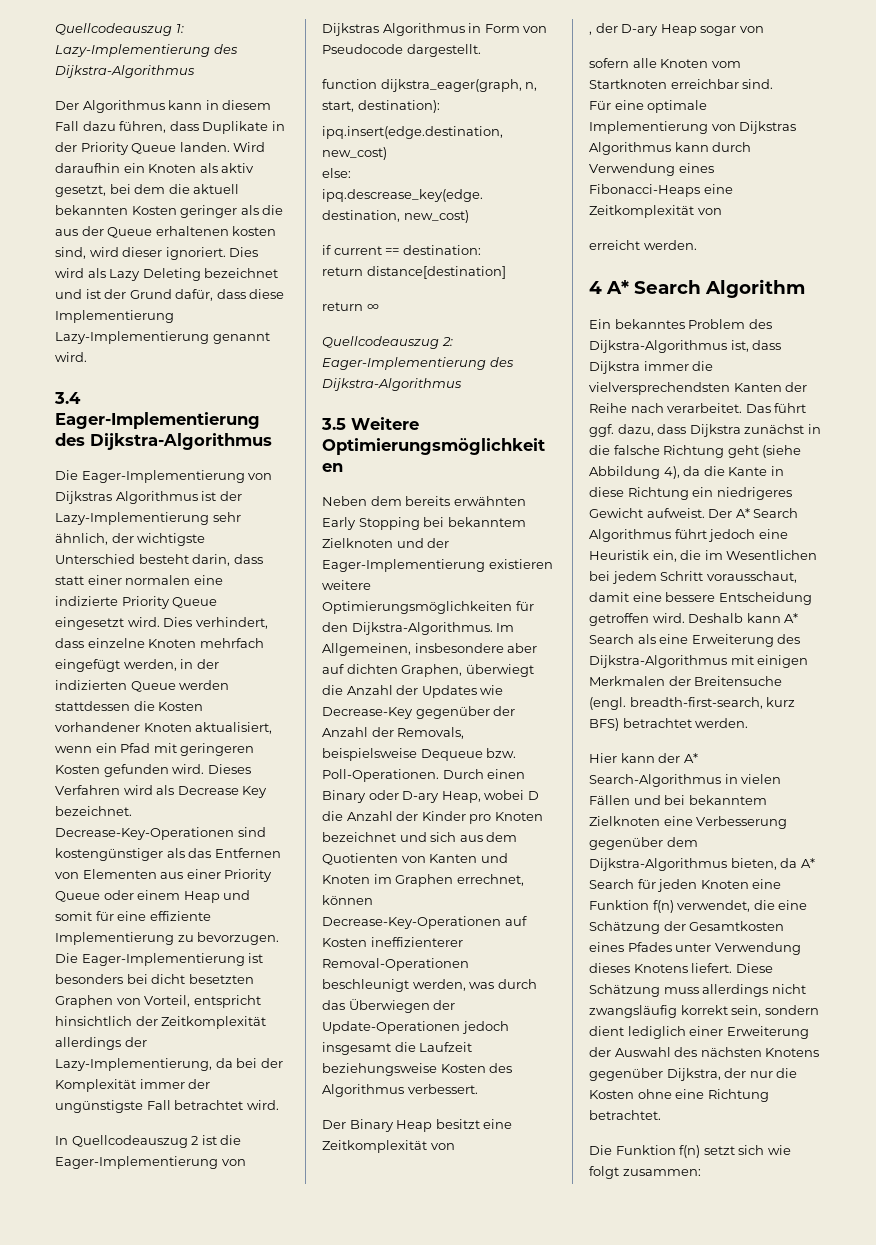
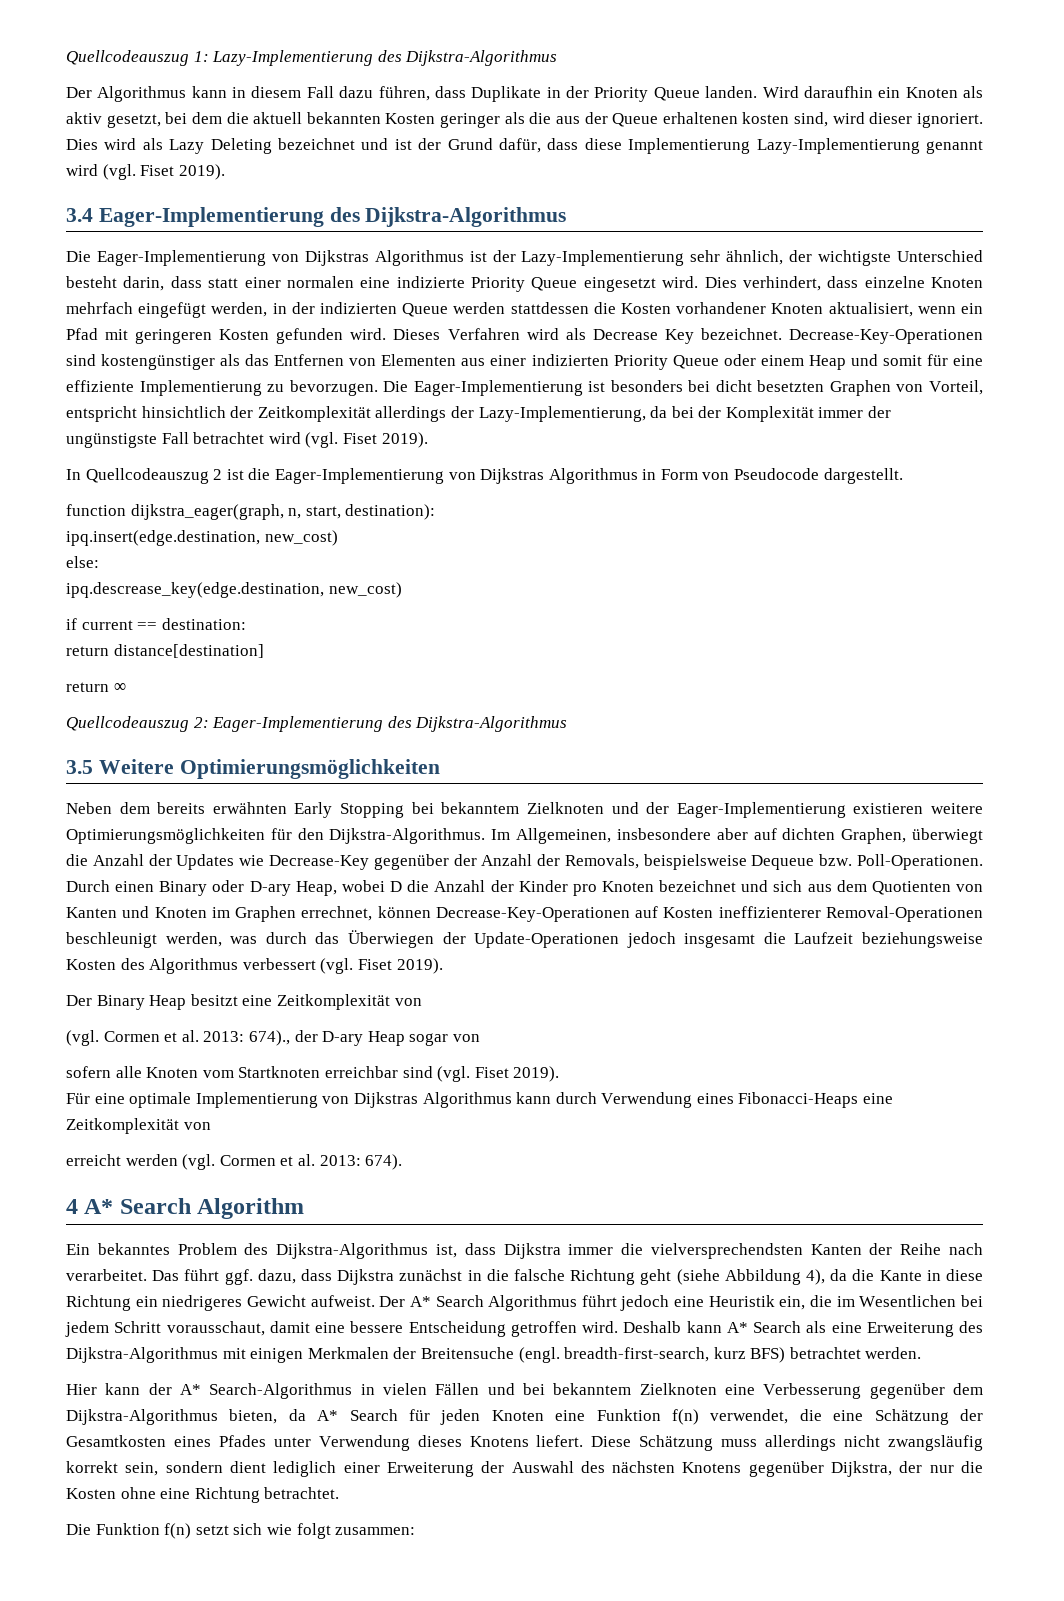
[55,352,87,362] wird. -> [66,164,225,180] wird (vgl. Fiset 2019).
(221, 874) none -> [531,354,609,366] indizierten
[246,1100,279,1110] wird. -> [268,432,428,448] wird (vgl. Fiset 2019).
[407,1084,478,1094] verbessert. -> [242,958,443,974] verbessert (vgl. Fiset 2019).
[589,31,592,35] , -> [66,1030,290,1046] (vgl. Cormen et al. 2013: 674).,
[742,79,774,89] sind. -> [402,1066,560,1082] sind (vgl. Fiset 2019).
[643,240,697,250] werden. -> [125,1154,403,1170] werden (vgl. Cormen et al. 2013: 674).

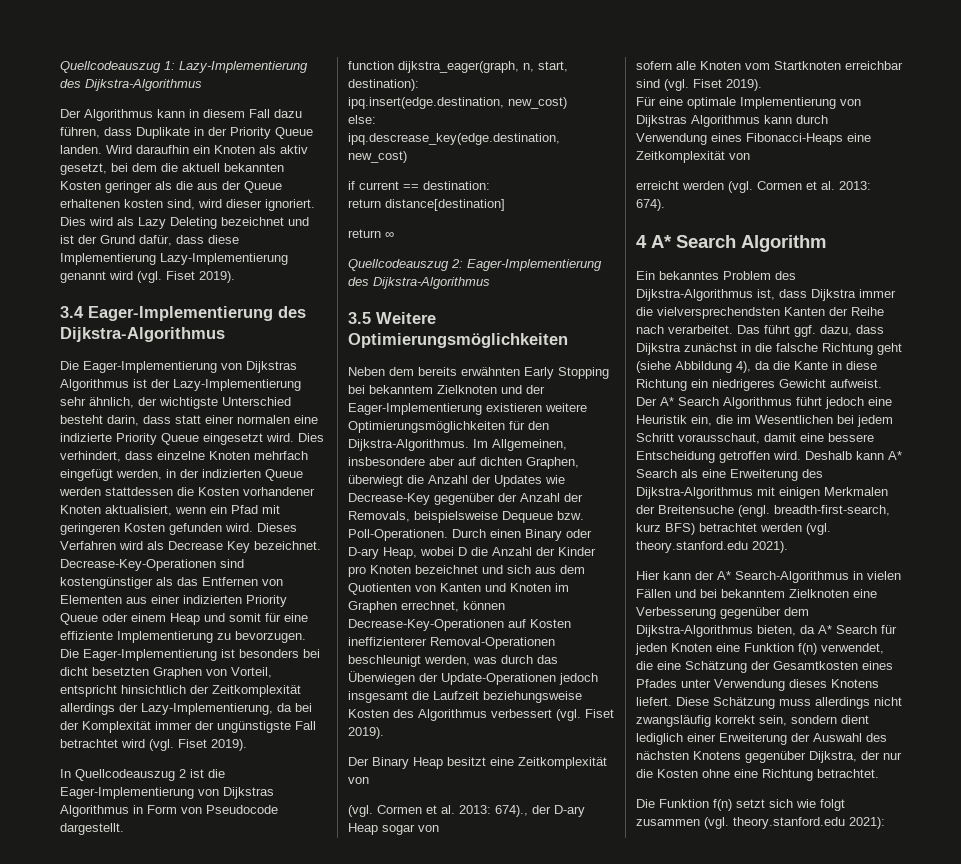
[865,1347,922,1359] werden. -> [760,523,831,535] [636,541,788,553] werden (vgl. theory.stanford.edu 2021).
[335,1527,416,1535] zusammen: -> [636,817,885,829] zusammen (vgl. theory.stanford.edu 2021):

